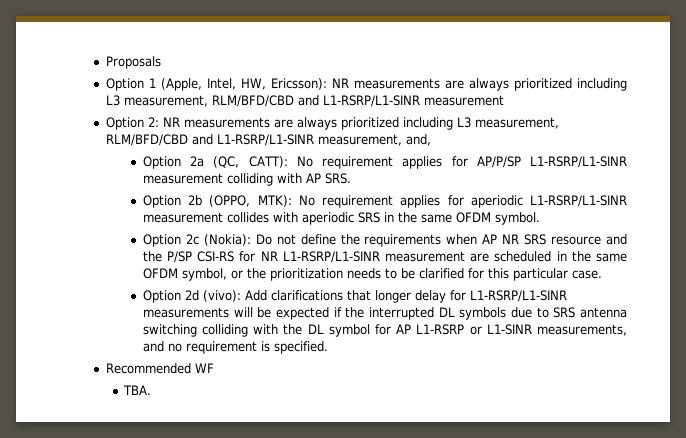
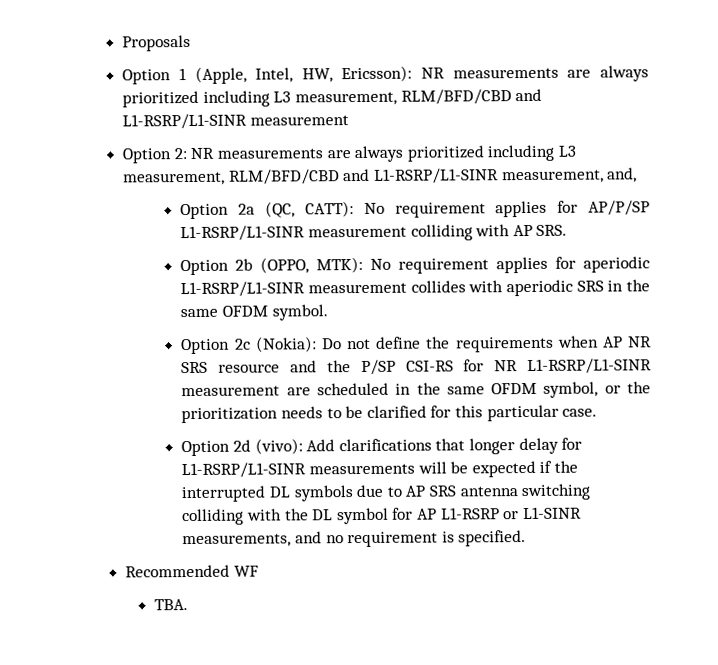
(549, 312) none -> [405,485,426,497] AP

